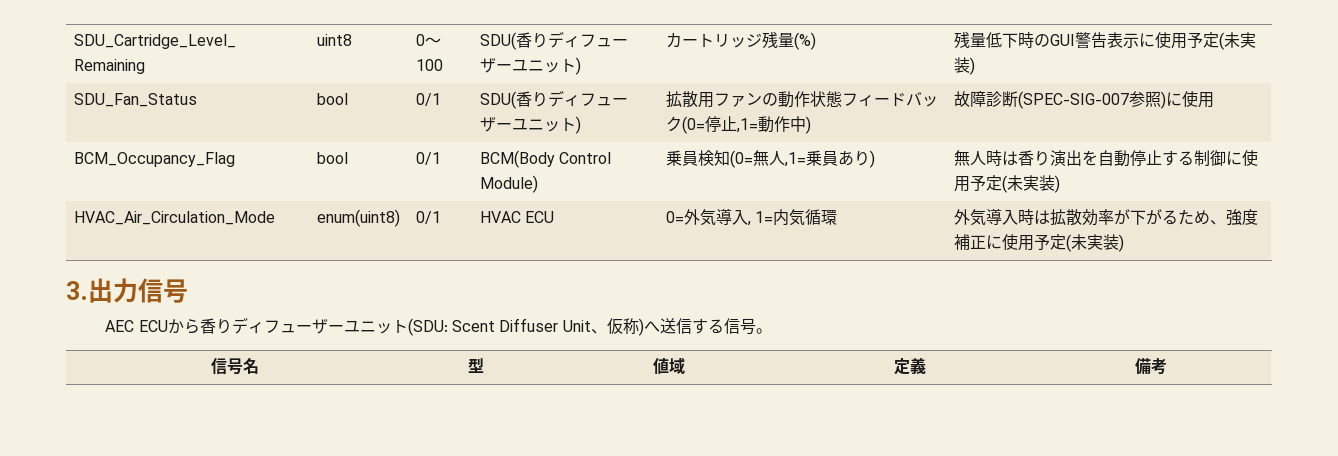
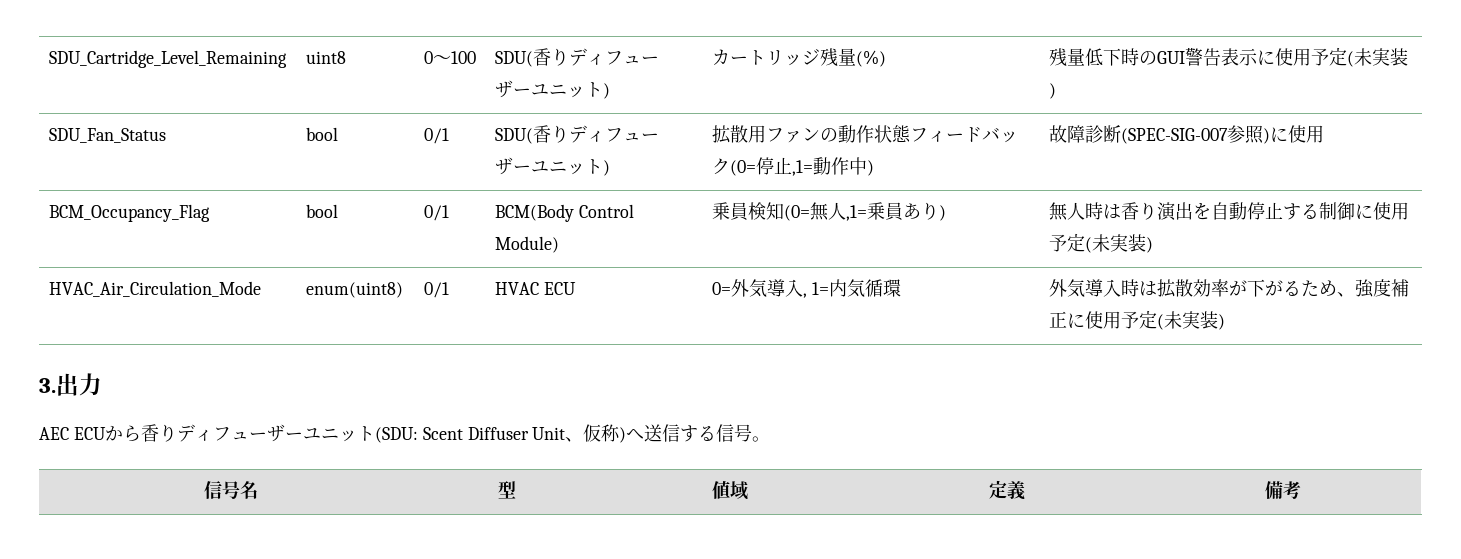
[138,278,188,303] 信号 -> (102, 384) none

